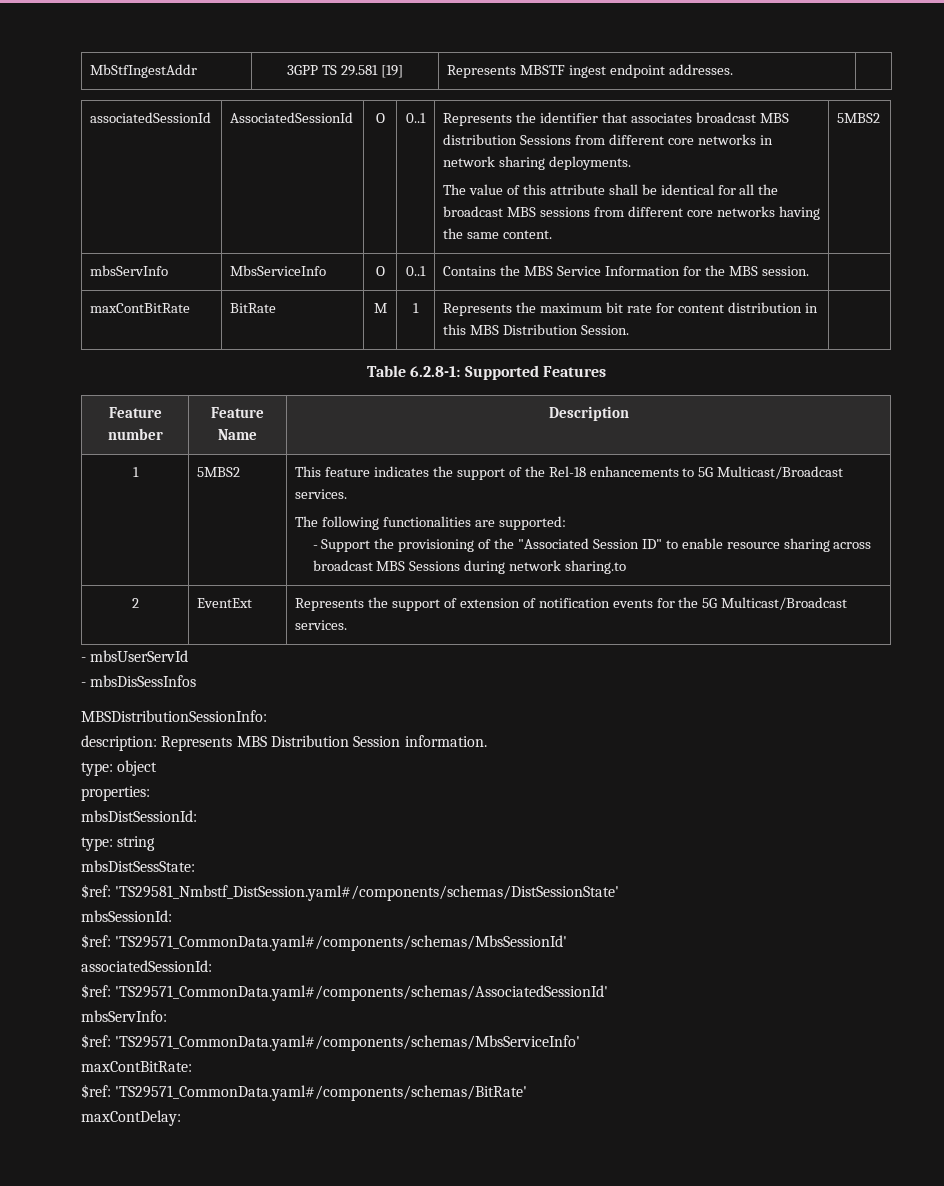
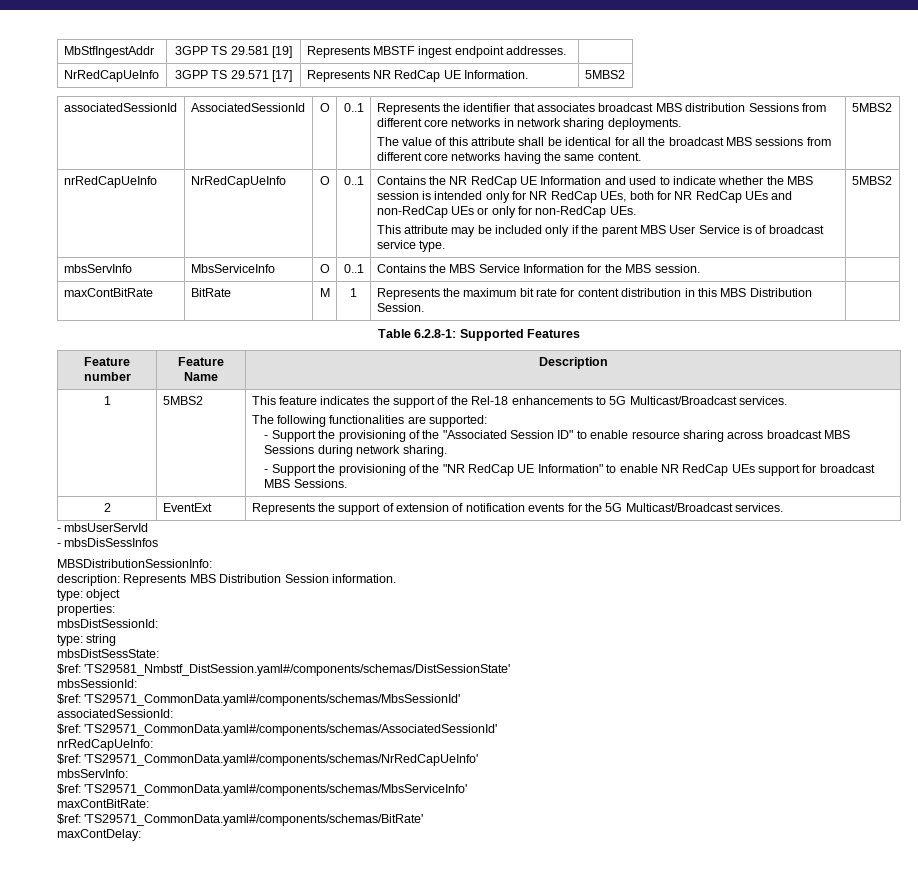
(733, 69) none -> [63,70,159,82] [174,70,293,82] [306,70,529,82] [584,70,625,79] // NrRedCapUeInfo | 3GPP TS 29.571 [17] | Represents NR RedCap UE Information. | 5MBS2
(881, 118) none -> [63,176,157,188] [190,176,286,188] [319,176,330,185] [343,176,364,185] [376,176,814,188] [376,191,793,203] [376,206,636,218] [376,225,824,237] [376,240,445,252] [851,176,892,185] // nrRedCapUeInfo | NrRedCapUeInfo | O | 0..1 | Contains the NR RedCap UE Information and used to indicate whether the MBS session is intended only for NR RedCap UEs, both for NR RedCap UEs and non-RedCap UEs or only for non-RedCap UEs. // This attribute may be included only if the parent MBS User Service is of broadcast service type. | 5MBS2
[565,560,627,574] sharing.to -> [402,445,447,457] [264,464,875,476] [264,479,347,488] sharing. // - Support the provisioning of the "NR RedCap UE Information" to enable NR RedCap UEs support for broadcast MBS Sessions.
(609, 993) none -> [57,739,153,751] [57,754,479,766] // nrRedCapUeInfo: // $ref: 'TS29571_CommonData.yaml#/components/schemas/NrRedCapUeInfo'

